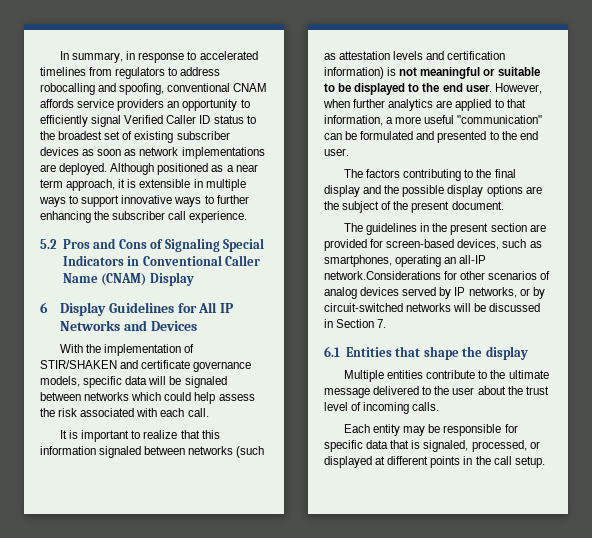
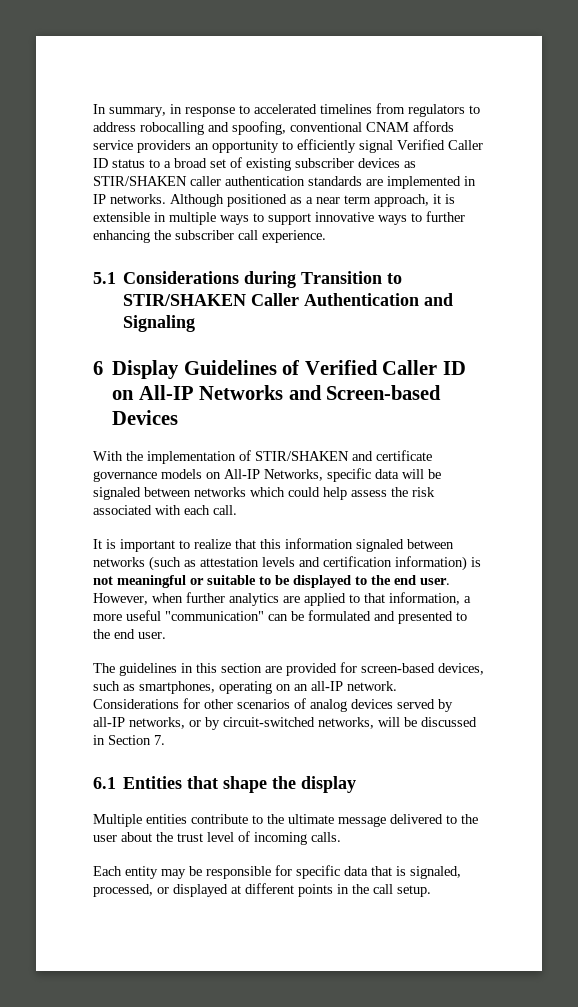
[40,131,103,140] the broadest -> [164,158,207,168] a broad
[97,147,265,159] [40,163,108,175] soon as network implementations are deployed. -> [93,176,476,189] [93,194,166,204] STIR/SHAKEN caller authentication standards are implemented in IP networks.
[40,238,265,252] [62,255,261,266] [62,272,194,286] [40,302,235,316] 5.2 Pros and Cons of Signaling Special Indicators in Conventional Caller Name (CNAM) Display // 6 Display Guidelines for All IP -> [93,271,403,288] [123,293,454,306] [123,315,196,332] [93,360,466,379] [112,385,194,400] 5.1 Considerations during Transition to STIR/SHAKEN Caller Authentication and Signaling // 6 Display Guidelines of Verified Caller ID on All-IP
(148, 325) none -> [326,385,442,400] Screen-based
[40,376,80,387] models, -> [161,469,323,481] models on All-IP Networks,
[344,169,516,181] [324,185,542,197] [324,201,504,213] // The factors contributing to the final display and the possible display options are the subject of the present document. -> (166, 635) none
[432,223,489,235] the present -> [196,663,217,673] this
(442, 261) none -> [276,684,291,691] on
[324,271,441,280] network.Considerations -> [347,681,397,691] [93,699,179,709] network. Considerations
[454,287,466,296] IP -> [93,717,125,727] all-IP
[406,303,452,312] networks -> [318,717,374,729] networks,

